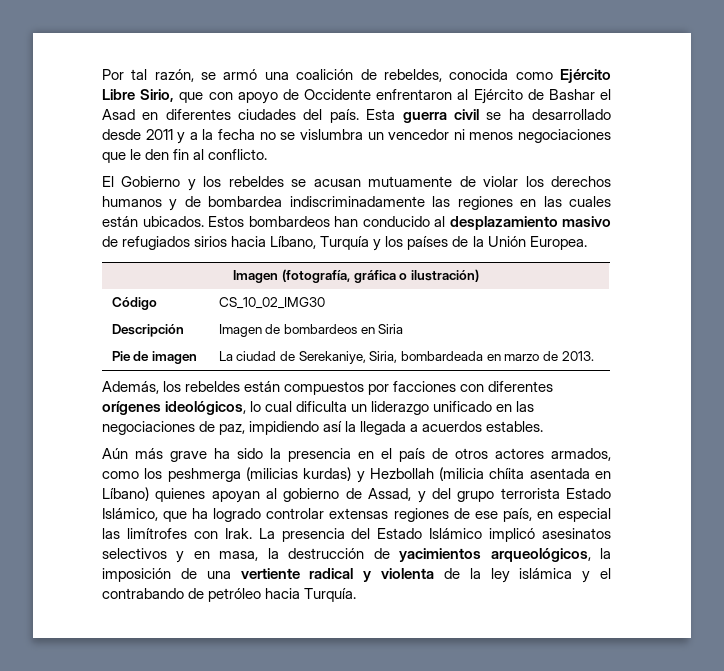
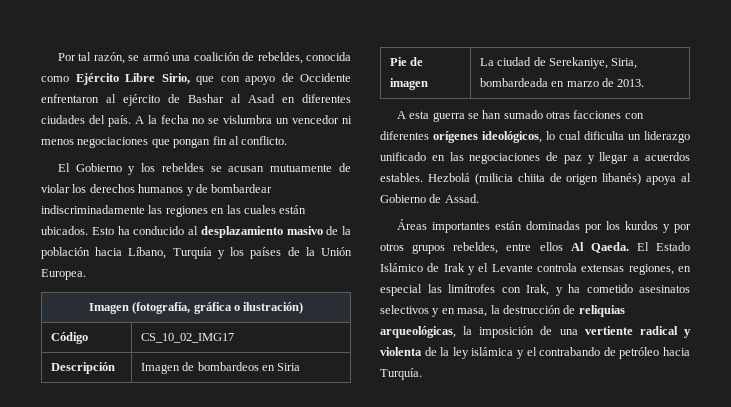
[473,89,523,104] Ejército -> [123,94,160,106] ejército
[600,89,612,100] el -> [231,94,241,103] al
[366,109,612,123] [102,129,198,144] Esta guerra civil se ha desarrollado desde 2011 y a -> [134,116,144,124] A
[130,149,170,160] le den -> [173,138,211,148] pongan
[208,196,283,207] bombardea -> [211,184,273,193] bombardear
[208,216,358,227] Estos bombardeos han -> [91,226,130,235] Esto ha
[122,236,228,250] refugiados sirios -> [342,226,351,235] [41,247,90,259] la población
[218,297,325,309] CS_10_02_IMG30 -> [140,333,234,343] CS_10_02_IMG17
[102,381,390,395] Además, los rebeldes están compuestos por -> [396,110,571,122] A esta guerra se han sumado otras
[219,421,544,435] [102,448,611,462] [102,467,611,483] [102,487,612,503] [102,508,532,522] paz, impidiendo así la llegada a acuerdos estables. // Aún más grave ha sido la presencia en el país de otros actores armados, como los peshmerga (milicias kurdas) y Hezbollah (milicia chíita asentada en Líbano) quienes apoyan al gobierno de Assad, y del grupo terrorista Estado Islámico, que ha logrado controlar extensas regiones de ese país, -> [563,152,690,164] [380,173,691,185] [380,194,479,203] [396,219,691,233] [380,242,690,254] [380,263,674,275] paz y llegar a acuerdos estables. Hezbolá (milicia chiita de origen libanés) apoya al Gobierno de Assad. // Áreas importantes están dominadas por los kurdos y por otros grupos rebeldes, entre ellos Al Qaeda. El Estado Islámico de Irak y el Levante controla extensas regiones,
[224,528,536,542] Irak. La presencia del Estado Islámico implicó -> [526,284,633,296] Irak, y ha cometido
[399,548,591,562] yacimientos arqueológicos, -> [578,305,625,317] [380,326,456,338] reliquias arqueológicas,

